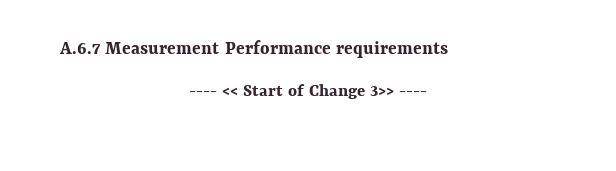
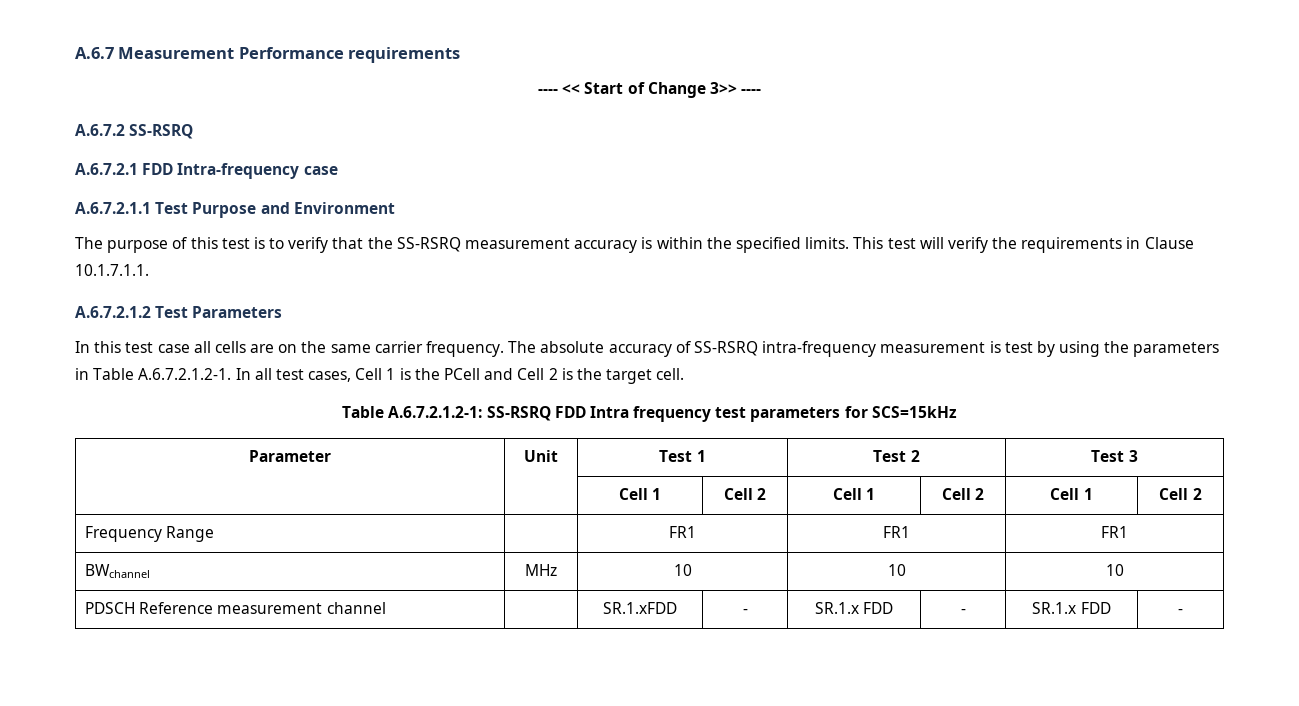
(427, 93) none -> [75,124,194,139] [75,163,338,179] [75,202,395,218] [75,237,1194,253] [75,264,149,276] [75,306,283,318] [75,341,1220,357] [75,368,685,384] [342,406,957,422] [249,450,331,462] [524,450,558,462] [659,450,706,462] [873,450,920,462] [1091,450,1138,462] [618,488,662,500] [723,488,767,500] [832,488,876,500] [941,488,985,500] [1050,488,1093,500] [1159,488,1202,500] [85,526,215,542] [669,526,696,538] [883,526,910,538] [1101,526,1128,538] [85,564,151,578] [525,564,557,576] [673,564,692,576] [887,564,906,576] [1105,564,1124,576] [85,602,386,614] [603,602,677,614] [742,609,748,614] [814,602,894,614] [960,609,966,614] [1032,602,1111,614] [1178,609,1183,614] // A.6.7.2 SS-RSRQ // A.6.7.2.1 FDD Intra-frequency case // A.6.7.2.1.1 Test Purpose and Environment // The purpose of this test is to verify that the SS-RSRQ measurement accuracy is within the specified limits. This test will verify the requirements in Clause 10.1.7.1.1. // A.6.7.2.1.2 Test Parameters // In this test case all cells are on the same carrier frequency. The absolute accuracy of SS-RSRQ intra-frequency measurement is test by using the parameters in Table A.6.7.2.1.2-1. In all test cases, Cell 1 is the PCell and Cell 2 is the target cell. // Table A.6.7.2.1.2-1: SS-RSRQ FDD Intra frequency test parameters for SCS=15kHz // Parameter | Unit | Test 1 | Test 2 | Test 3 // | | Cell 1 | Cell 2 | Cell 1 | Cell 2 | Cell 1 | Cell 2 // Frequency Range | | FR1 | FR1 | FR1 // BWchannel | MHz | 10 | 10 | 10 // PDSCH Reference measurement channel | | SR.1.xFDD | - | SR.1.x FDD | - | SR.1.x FDD | -

